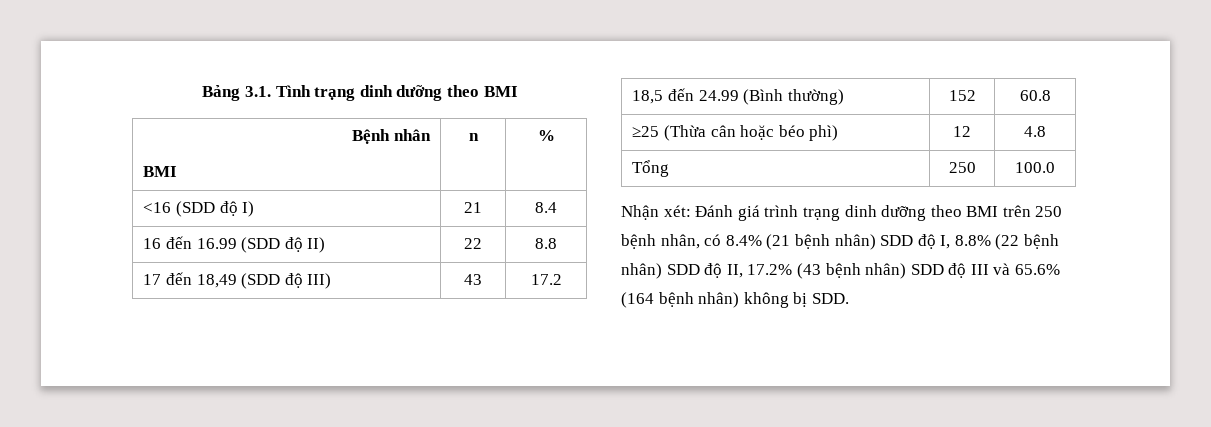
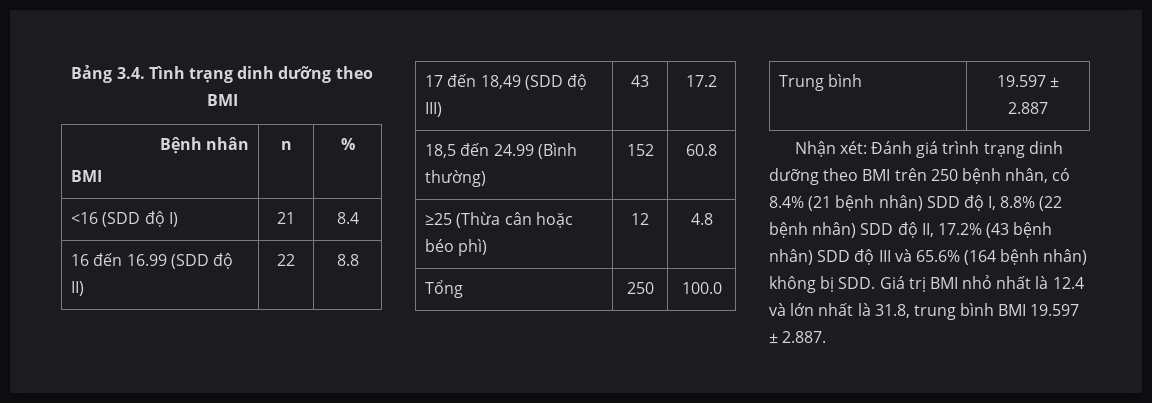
[245,86,272,97] 3.1. -> [116,67,145,79] 3.4.
(1055, 167) none -> [779,74,863,91] [996,75,1060,88] [1008,102,1048,114] // Trung bình | 19.597 ± 2.887
(849, 298) none -> [879,275,1084,292] [769,303,1080,320] [769,331,827,344] Giá trị BMI nhỏ nhất là 12.4 và lớn nhất là 31.8, trung bình BMI 19.597 ± 2.887.

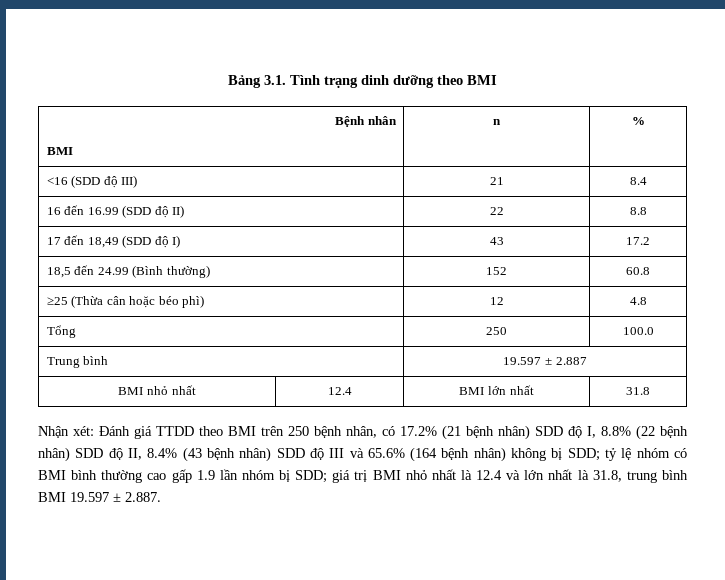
[116,67,145,79] 3.4. -> [264,75,286,85] 3.1.
[168,212,178,227] I) -> [121,175,138,188] III)
[425,102,443,117] III) -> [172,235,181,248] I)
(1048, 108) none -> [118,385,196,395] [327,387,352,395] [459,385,534,395] [626,387,650,395] // BMI nhỏ nhất | 12.4 | BMI lớn nhất | 31.8
[942,141,1063,158] [769,168,819,185] trình trạng dinh dưỡng -> [156,426,194,436] TTDD
[769,196,804,208] 8.4% -> [400,426,437,436] 17.2%
[937,223,982,235] 17.2% -> [147,448,178,458] 8.4%
[838,276,905,289] SDD. Giá -> [567,448,688,461] [38,469,351,483] SDD; tỷ lệ nhóm có BMI bình thường cao gấp 1.9 lần nhóm bị SDD; giá

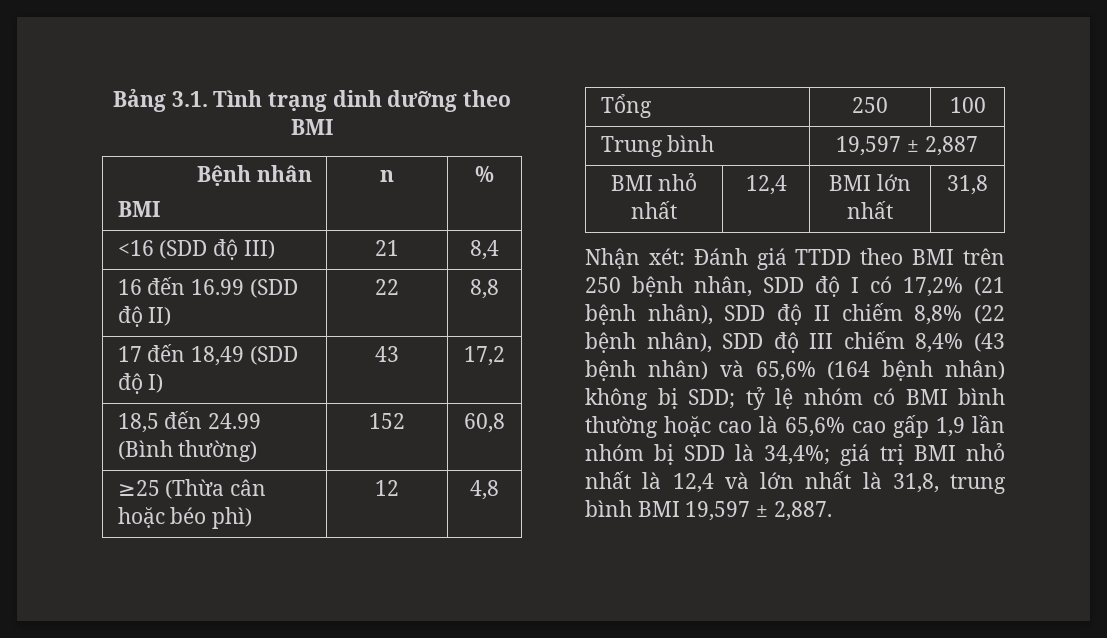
[629,177,647,185] 8.4 -> [470,240,499,260] 8,4
[629,207,647,215] 8.8 -> [470,279,499,299] 8,8
[626,237,650,245] 17.2 -> [464,346,505,366] 17,2
[626,267,650,275] 60.8 -> [464,413,505,433] 60,8
[629,297,647,305] 4.8 -> [470,480,499,500] 4,8
[622,327,654,335] 100.0 -> [949,97,986,113] 100
[503,357,587,365] 19.597 ± 2.887 -> [836,136,978,156] 19,597 ± 2,887
[327,387,352,395] 12.4 -> [745,175,787,195] 12,4
[626,387,650,395] 31.8 -> [947,175,988,195] 31,8
[382,426,437,436] có 17.2% -> [763,276,963,297] SDD độ I có 17,2%
[498,425,631,440] nhân) SDD độ I, 8.8% -> [647,303,963,325] nhân), SDD độ II chiếm 8,8%
[38,447,405,462] nhân) SDD độ II, 8.4% (43 bệnh nhân) SDD độ III và 65.6% -> [646,331,1005,353] [585,360,816,381] nhân), SDD độ III chiếm 8,4% (43 bệnh nhân) và 65,6%
(143, 476) none -> [664,416,845,437] hoặc cao là 65,6%
[196,470,215,480] 1.9 -> [936,417,965,437] 1,9
[295,470,328,483] SDD; -> [684,444,830,465] SDD là 34,4%;
[476,470,503,480] 12.4 -> [672,473,714,493] 12,4
[592,470,622,482] 31.8, -> [892,473,939,493] 31,8,
[70,492,161,502] 19.597 ± 2.887. -> [685,501,832,521] 19,597 ± 2,887.

